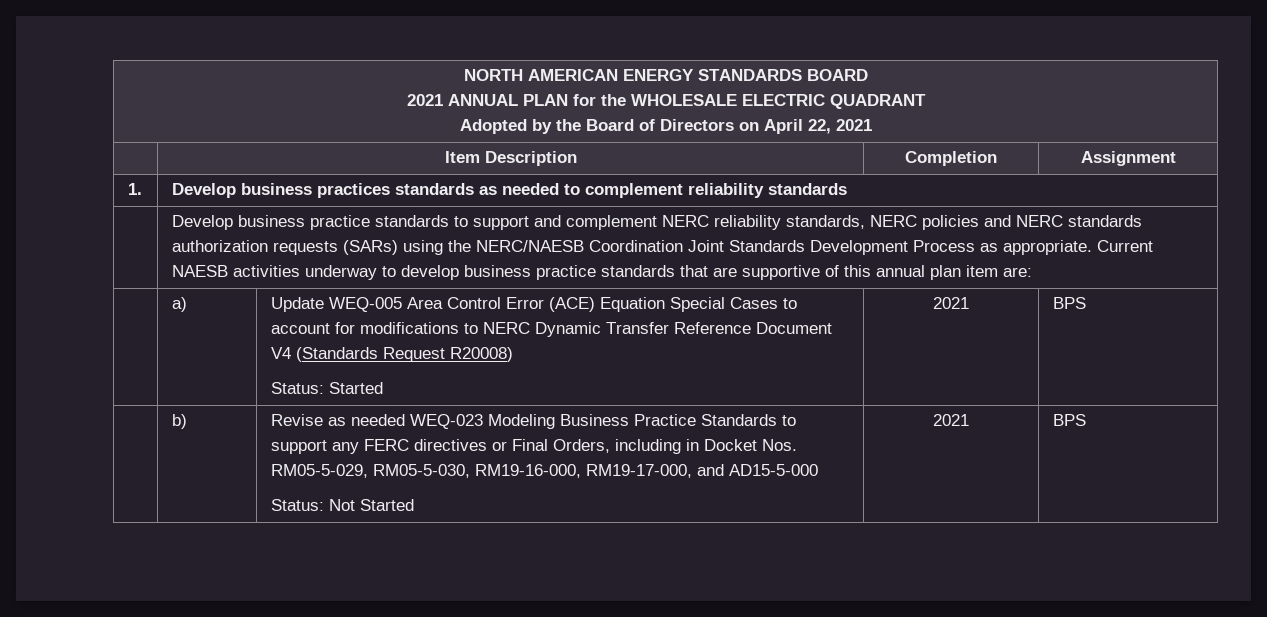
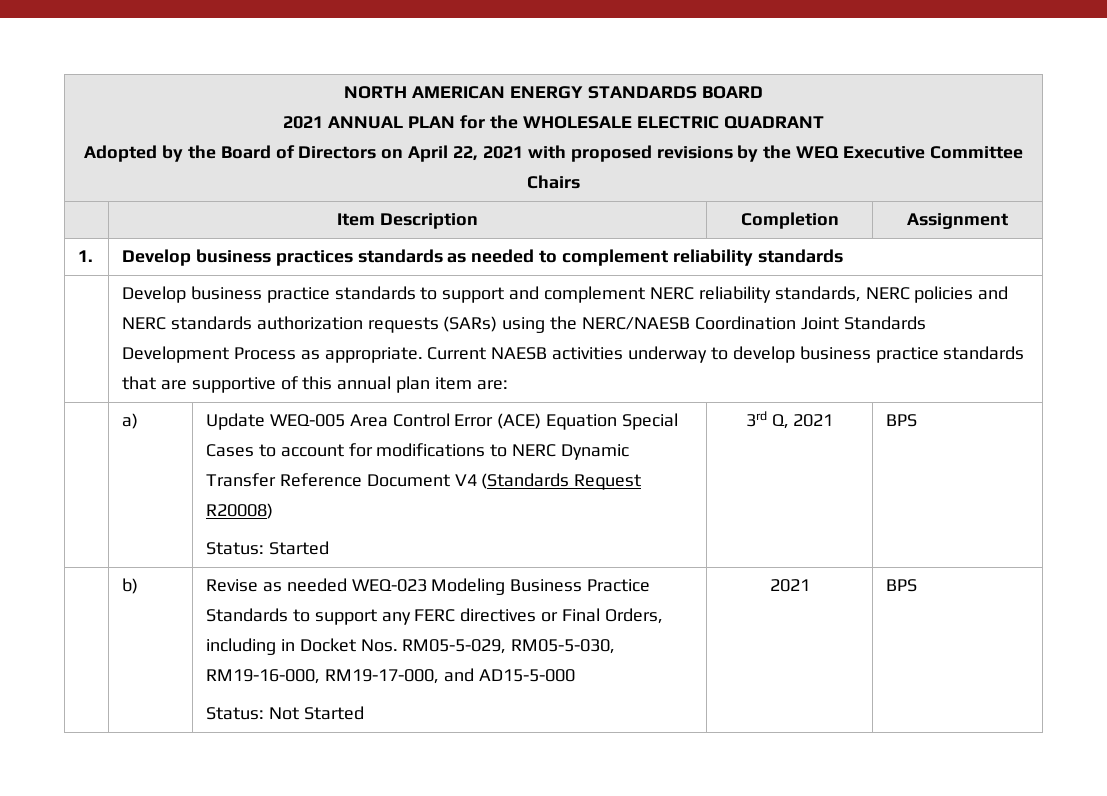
(872, 125) none -> [527,145,1023,162] [527,175,580,189] with proposed revisions by the WEQ Executive Committee Chairs
(383, 388) none -> [745,411,789,429] 3rd Q,

